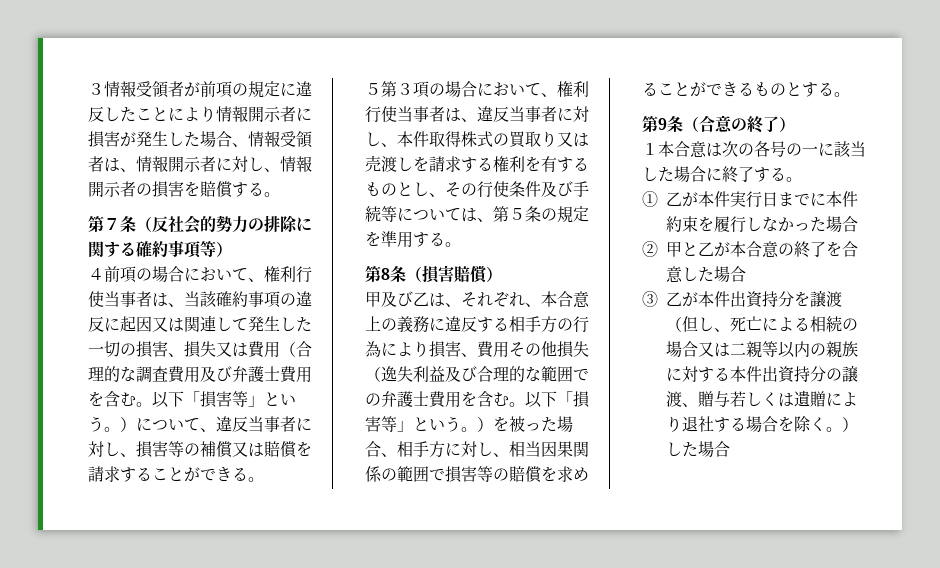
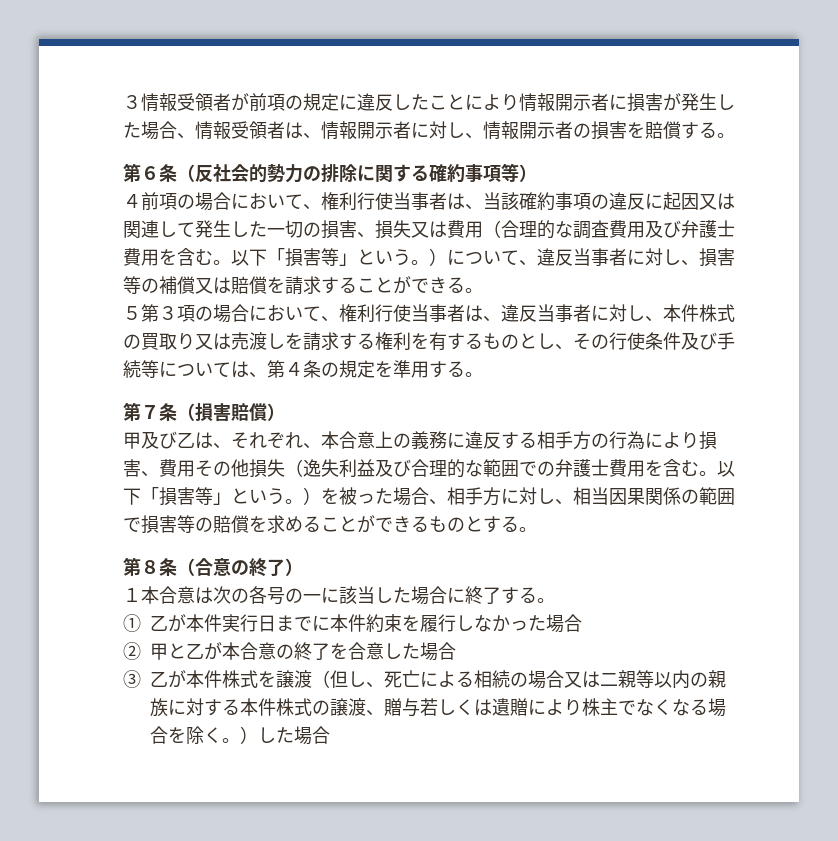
[104,218,121,230] ７ -> [140,166,159,180] ６
[429,131,462,147] 取得 -> (699, 313) none
[509,208,526,220] ５ -> [284,362,303,376] ４
[381,268,391,280] 8 -> [140,405,159,419] ７
[658,118,668,130] 9 -> [140,560,159,574] ８
[730,291,795,308] 出資持分 -> [221,670,258,688] 株式
[762,366,827,383] 出資持分 -> [275,698,312,716] 株式
[682,416,731,432] 退社す -> [581,698,690,716] 株主でなくな

